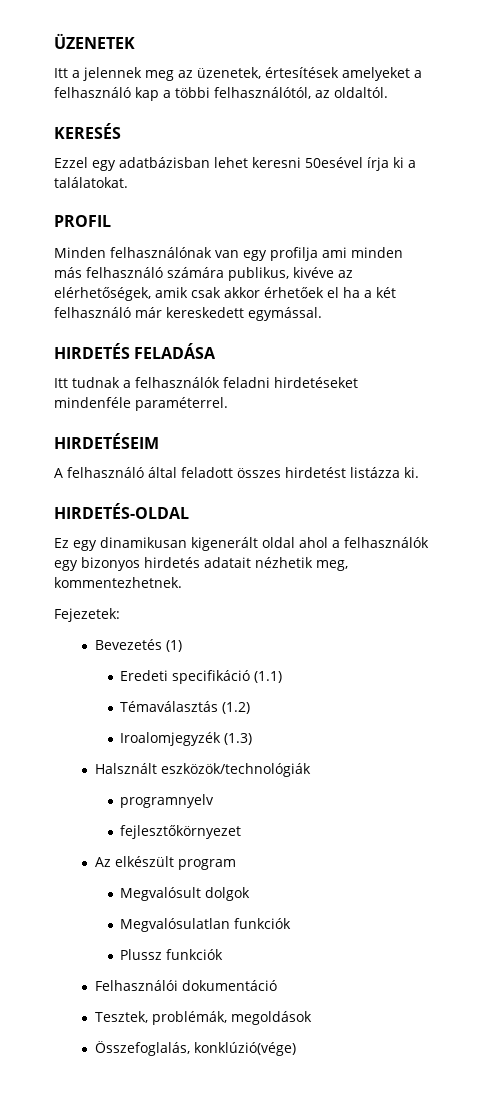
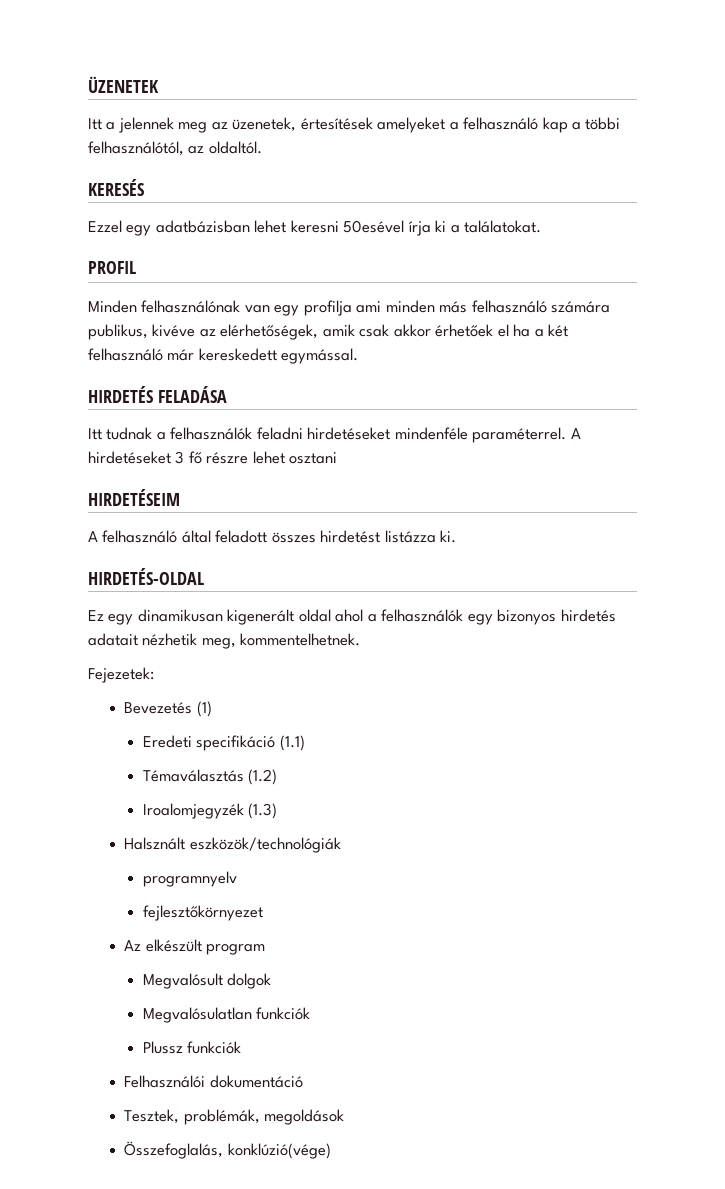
(228, 404) none -> [570,428,581,439] [88,451,338,464] A hirdetéseket 3 fő részre lehet osztani
[54,577,182,588] kommentezhetnek. -> [240,633,361,646] kommentelhetnek.

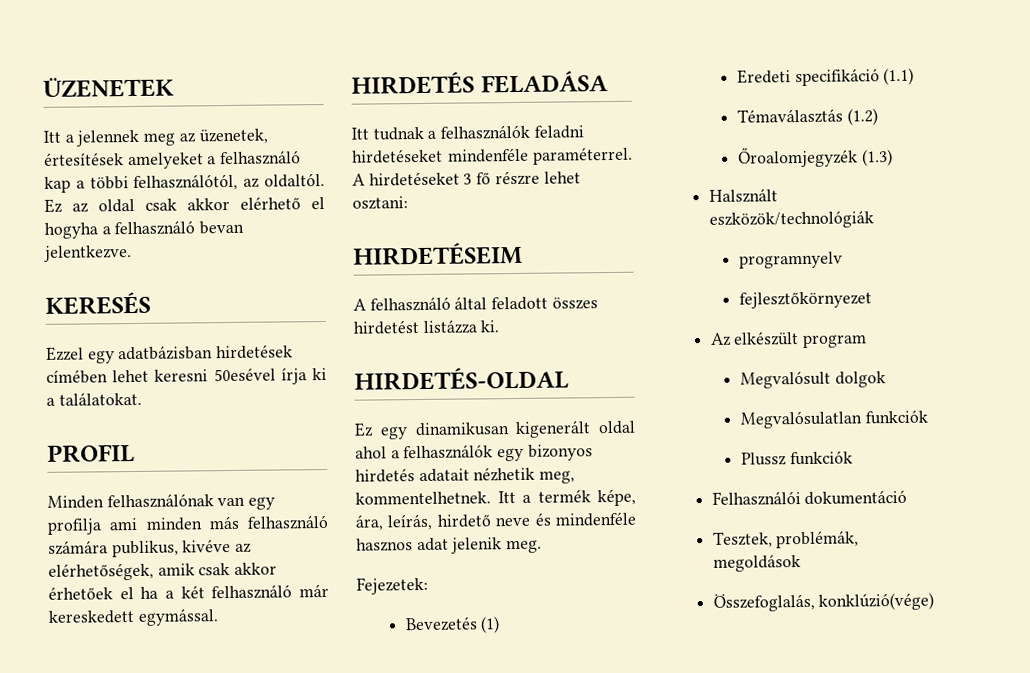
(262, 147) none -> [44,196,325,213] [44,220,245,239] [44,245,132,262] Ez az oldal csak akkor elérhető el hogyha a felhasználó bevan jelentkezve.
(250, 226) none -> [216,344,294,360] [46,369,108,384] hirdetések címében
[289,452,338,464] osztani -> [352,196,408,210] osztani:
(361, 639) none -> [497,488,636,507] [355,511,636,531] [356,537,543,554] Itt a termék képe, ára, leírás, hirdető neve és mindenféle hasznos adat jelenik meg.
[142,803,244,819] Iroalomjegyzék -> [738,146,859,168] Őroalomjegyzék

